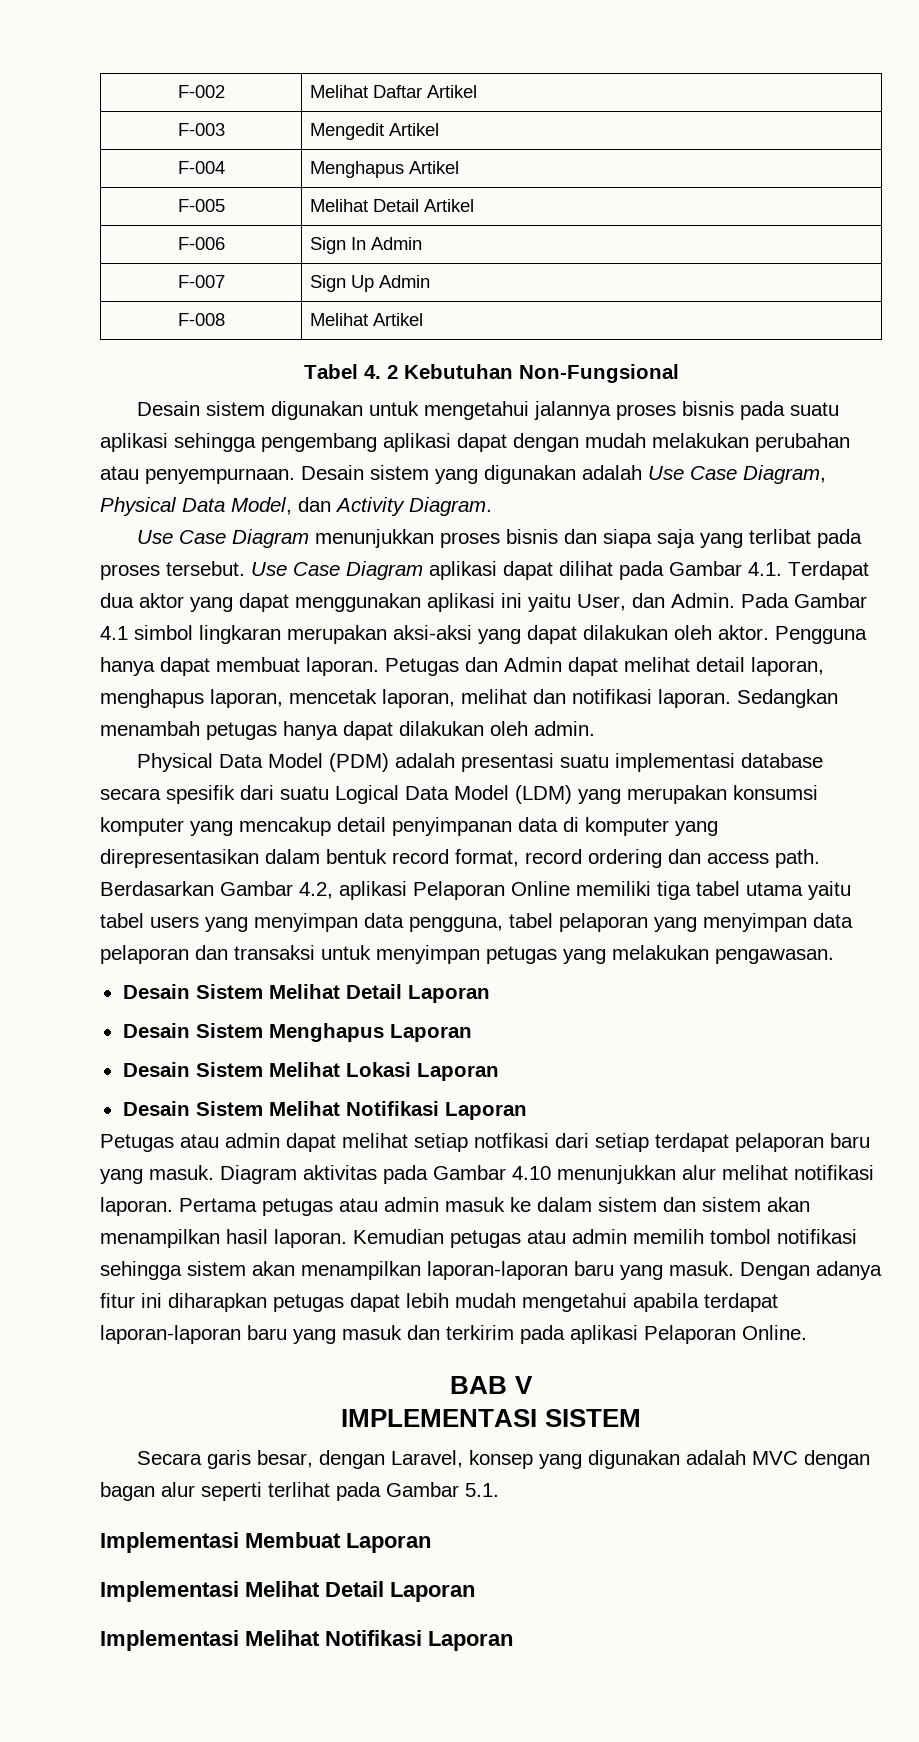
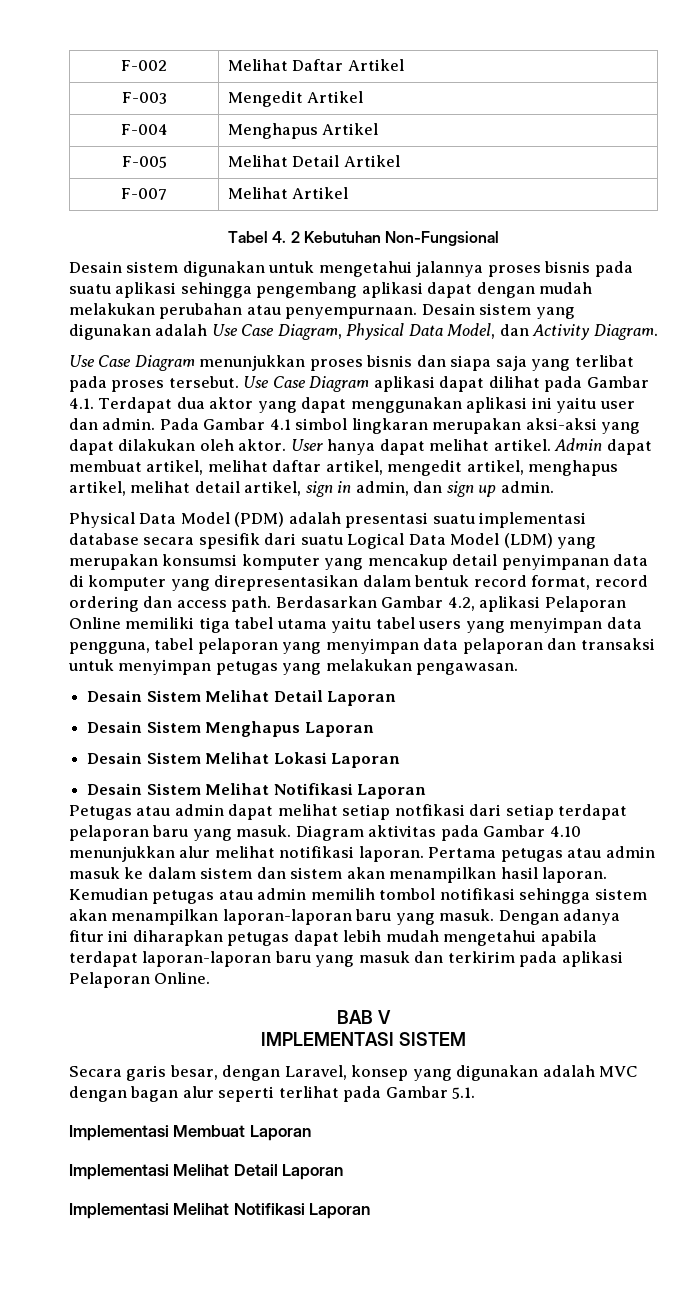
[177,237,225,250] [309,237,422,254] [177,275,225,288] [309,275,430,292] [177,313,225,326] F-006 | Sign In Admin // F-007 | Sign Up Admin // F-008 -> [121,188,167,200] F-007
[577,593,735,611] User, dan Admin. -> [599,401,635,409] [69,418,156,430] user dan admin.
[775,626,867,644] [100,657,824,676] [100,689,838,708] [100,721,528,740] Pengguna hanya dapat membuat laporan. Petugas dan Admin dapat melihat detail laporan, menghapus laporan, mencetak laporan, melihat dan notifikasi laporan. Sedangkan menambah petugas hanya dapat dilakukan oleh -> [290,438,652,455] [69,460,619,476] [69,481,497,497] User hanya dapat melihat artikel. Admin dapat membuat artikel, melihat daftar artikel, mengedit artikel, menghapus artikel, melihat detail artikel, sign in admin, dan sign up

